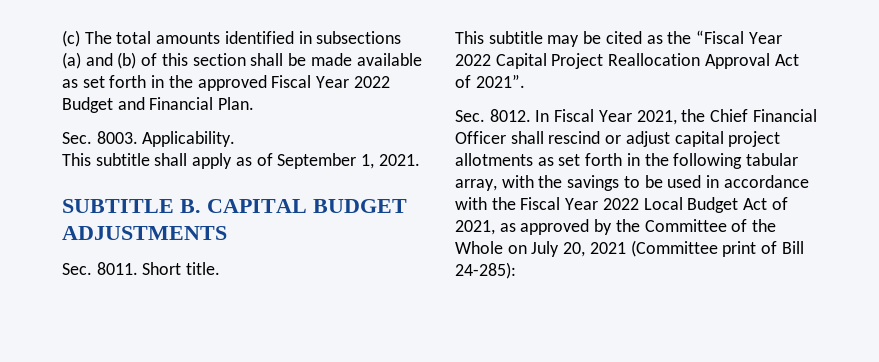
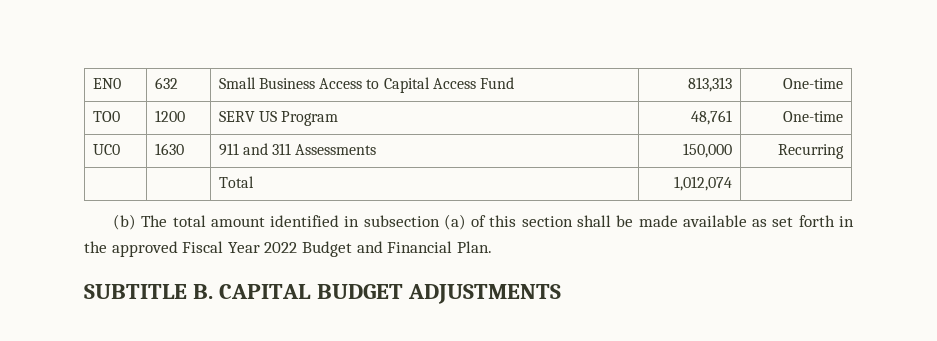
[62,30,80,47] (c) -> [92,78,121,89] [154,77,178,89] [218,77,514,93] [688,77,733,92] [783,78,844,89] [92,111,120,122] [154,110,185,122] [218,111,339,126] [691,110,733,125] [783,111,844,122] [92,144,120,155] [154,143,184,155] [218,143,377,156] [683,143,733,158] [778,144,845,159] [218,176,254,188] [674,176,733,191] [112,214,136,230] EN0 | 632 | Small Business Access to Capital Access Fund | 813,313 | One-time // TO0 | 1200 | SERV US Program | 48,761 | One-time // UC0 | 1630 | 911 and 311 Assessments | 150,000 | Recurring // | | Total | 1,012,074 | // (b)
[156,32,221,44] amounts -> [210,217,265,227] amount
[316,31,402,44] [62,52,137,69] subsections (a) and (b) -> [363,214,466,230] subsection (a)
[62,131,236,147] [62,153,420,169] // Sec. 8003. Applicability. // This subtitle shall apply as of September 1, 2021. -> (492, 247) none
[62,262,221,275] [455,30,782,47] [455,53,799,69] [455,74,525,88] [455,109,817,125] [455,131,781,147] [455,153,799,169] [455,175,809,191] [455,197,788,213] [455,219,777,235] [455,240,804,257] [455,262,516,279] // Sec. 8011. Short title. // This subtitle may be cited as the “Fiscal Year 2022 Capital Project Reallocation Approval Act of 2021”. // Sec. 8012. In Fiscal Year 2021, the Chief Financial Officer shall rescind or adjust capital project allotments as set forth in the following tabular array, with the savings to be used in accordance with the Fiscal Year 2022 Local Budget Act of 2021, as approved by the Committee of the Whole on July 20, 2021 (Committee print of Bill 24-285): -> (561, 294) none

